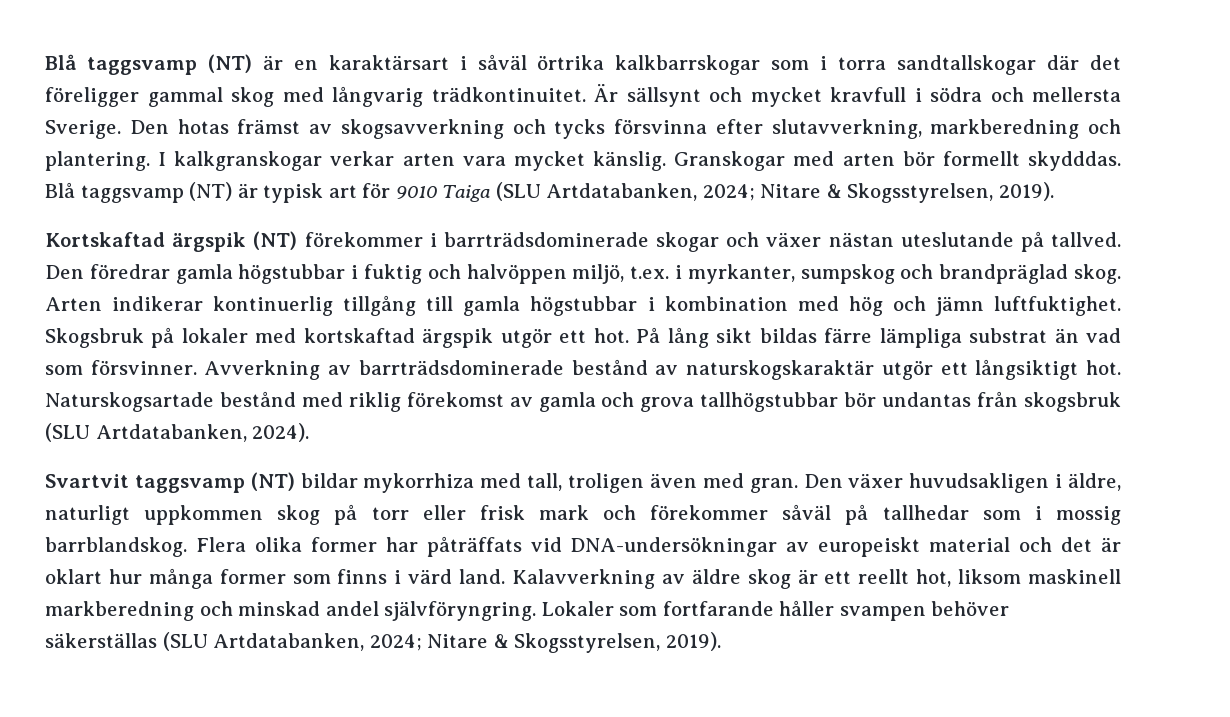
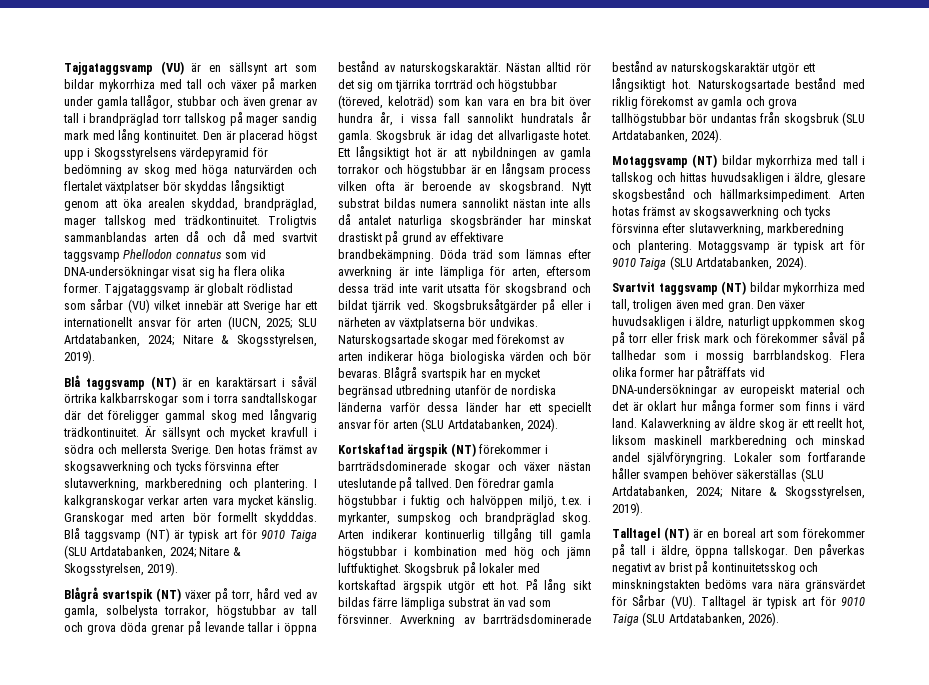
(45, 62) none -> [64,61,317,75] [64,78,317,92] [64,95,318,109] [63,112,317,126] [64,129,317,143] [64,147,268,160] [64,164,317,177] [64,180,284,194] [64,198,317,211] [64,215,317,228] [64,231,317,242] [63,249,266,262] [64,266,285,279] [64,283,293,296] [64,299,317,313] [64,316,317,330] [64,334,317,347] [64,350,95,364] Tajgataggsvamp (VU) är en sällsynt art som bildar mykorrhiza med tall och växer på marken under gamla tallågor, stubbar och även grenar av tall i brandpräglad torr tallskog på mager sandig mark med lång kontinuitet. Den är placerad högst upp i Skogsstyrelsens värdepyramid för bedömning av skog med höga naturvärden och flertalet växtplatser bör skyddas långsiktigt genom att öka arealen skyddad, brandpräglad, mager tallskog med trädkontinuitet. Troligtvis sammanblandas arten då och då med svartvit taggsvamp Phellodon connatus som vid DNA-undersökningar visat sig ha flera olika former. Tajgataggsvamp är globalt rödlistad som sårbar (VU) vilket innebär att Sverige har ett internationellt ansvar för arten (IUCN, 2025; SLU Artdatabanken, 2024; Nitare & Skogsstyrelsen, 2019). //
(1055, 191) none -> [64,587,318,602] [64,605,317,618] [64,621,317,635] [338,61,591,75] [338,79,558,92] [338,95,591,109] [338,112,591,126] [338,130,591,143] [338,146,591,160] [337,163,591,177] [338,181,591,194] [338,198,591,208] [338,214,591,228] [338,231,503,245] [338,249,591,262] [338,266,591,279] [338,283,591,296] [338,299,591,313] [338,317,538,330] [338,334,565,347] [338,351,591,364] [338,367,540,381] [338,385,556,398] [338,402,591,415] [338,418,558,432] // Blågrå svartspik (NT) växer på torr, hård ved av gamla, solbelysta torrakor, högstubbar av tall och grova döda grenar på levande tallar i öppna bestånd av naturskogskaraktär. Nästan alltid rör det sig om tjärrika torrträd och högstubbar (töreved, keloträd) som kan vara en bra bit över hundra år, i vissa fall sannolikt hundratals år gamla. Skogsbruk är idag det allvarligaste hotet. Ett långsiktigt hot är att nybildningen av gamla torrakor och högstubbar är en långsam process vilken ofta är beroende av skogsbrand. Nytt substrat bildas numera sannolikt nästan inte alls då antalet naturliga skogsbränder har minskat drastiskt på grund av effektivare brandbekämpning. Döda träd som lämnas efter avverkning är inte lämpliga för arten, eftersom dessa träd inte varit utsatta för skogsbrand och bildat tjärrik ved. Skogsbruksåtgärder på eller i närheten av växtplatserna bör undvikas. Naturskogsartade skogar med förekomst av arten indikerar höga biologiska värden och bör bevaras. Blågrå svartspik har en mycket begränsad utbredning utanför de nordiska länderna varför dessa länder har ett speciellt ansvar för arten (SLU Artdatabanken, 2024).
(310, 432) none -> [612,154,865,168] [611,172,865,185] [612,188,865,202] [612,206,831,219] [612,223,845,236] [612,240,865,253] [612,256,807,270] // Motaggsvamp (NT) bildar mykorrhiza med tall i tallskog och hittas huvudsakligen i äldre, glesare skogsbestånd och hällmarksimpediment. Arten hotas främst av skogsavverkning och tycks försvinna efter slutavverkning, markberedning och plantering. Motaggsvamp är typisk art för 9010 Taiga (SLU Artdatabanken, 2024).
(721, 641) none -> [612,527,865,541] [612,544,865,558] [612,561,818,575] [612,579,865,592] [612,595,865,609] [612,612,780,626] // Talltagel (NT) är en boreal art som förekommer på tall i äldre, öppna tallskogar. Den påverkas negativt av brist på kontinuitetsskog och minskningstakten bedöms vara nära gränsvärdet för Sårbar (VU). Talltagel är typisk art för 9010 Taiga (SLU Artdatabanken, 2026).

